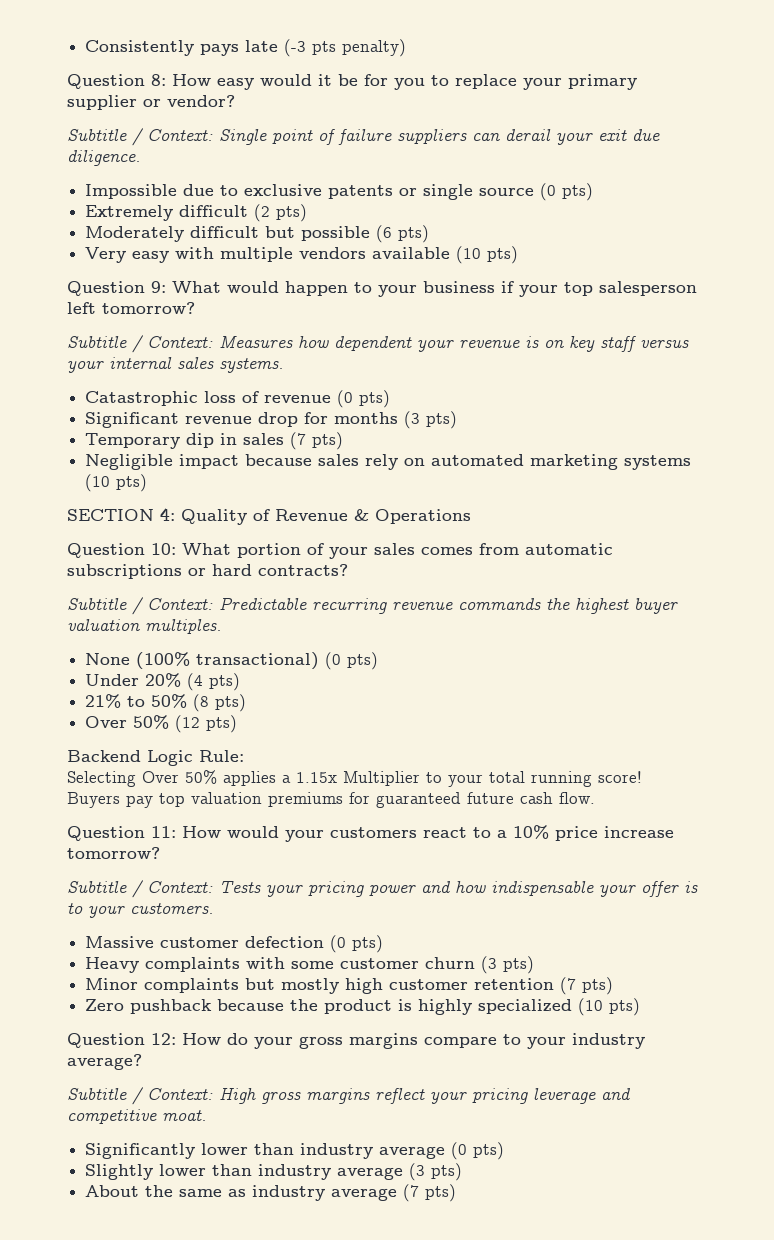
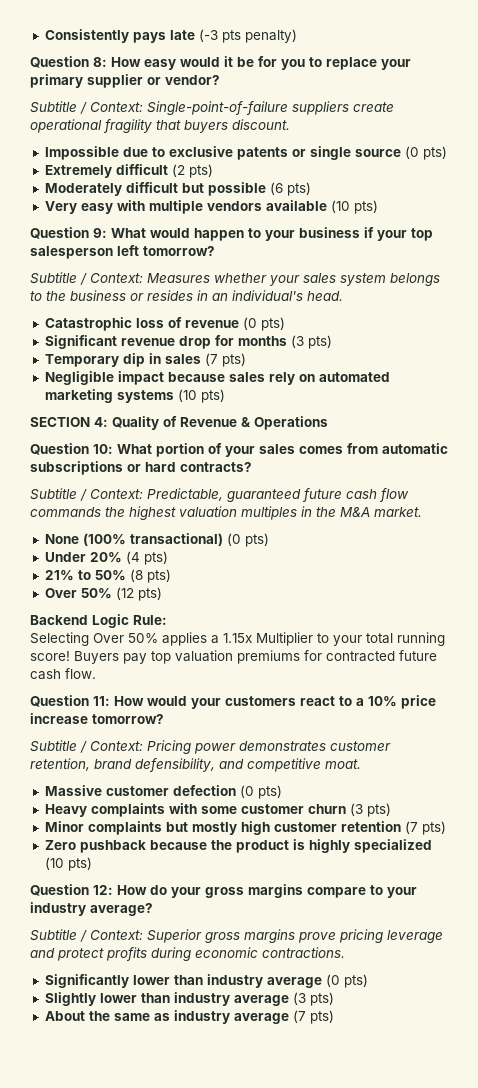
[219,129,660,145] [67,150,141,166] Single point of failure suppliers can derail your exit due diligence. -> [147,101,394,115] [30,119,290,133] Single-point-of-failure suppliers create operational fragility that buyers discount.
[298,336,689,352] [67,357,284,373] how dependent your revenue is on key staff versus your internal sales systems. -> [214,273,440,286] [30,290,343,301] whether your sales system belongs to the business or resides in an individual's head.
[219,597,678,614] [67,619,222,634] Predictable recurring revenue commands the highest buyer valuation multiples. -> [147,488,409,502] [30,506,422,520] Predictable, guaranteed future cash flow commands the highest valuation multiples in the M&A market.
[376,792,461,808] guaranteed -> [326,651,395,662] contracted
[219,881,698,897] [67,903,214,918] Tests your pricing power and how indispensable your offer is to your customers. -> [147,740,391,754] [30,758,361,772] Pricing power demonstrates customer retention, brand defensibility, and competitive moat.
[219,1087,467,1104] High gross margins reflect your -> [147,929,336,943] Superior gross margins prove
[67,1109,207,1124] competitive moat. -> [57,947,345,961] protect profits during economic contractions.

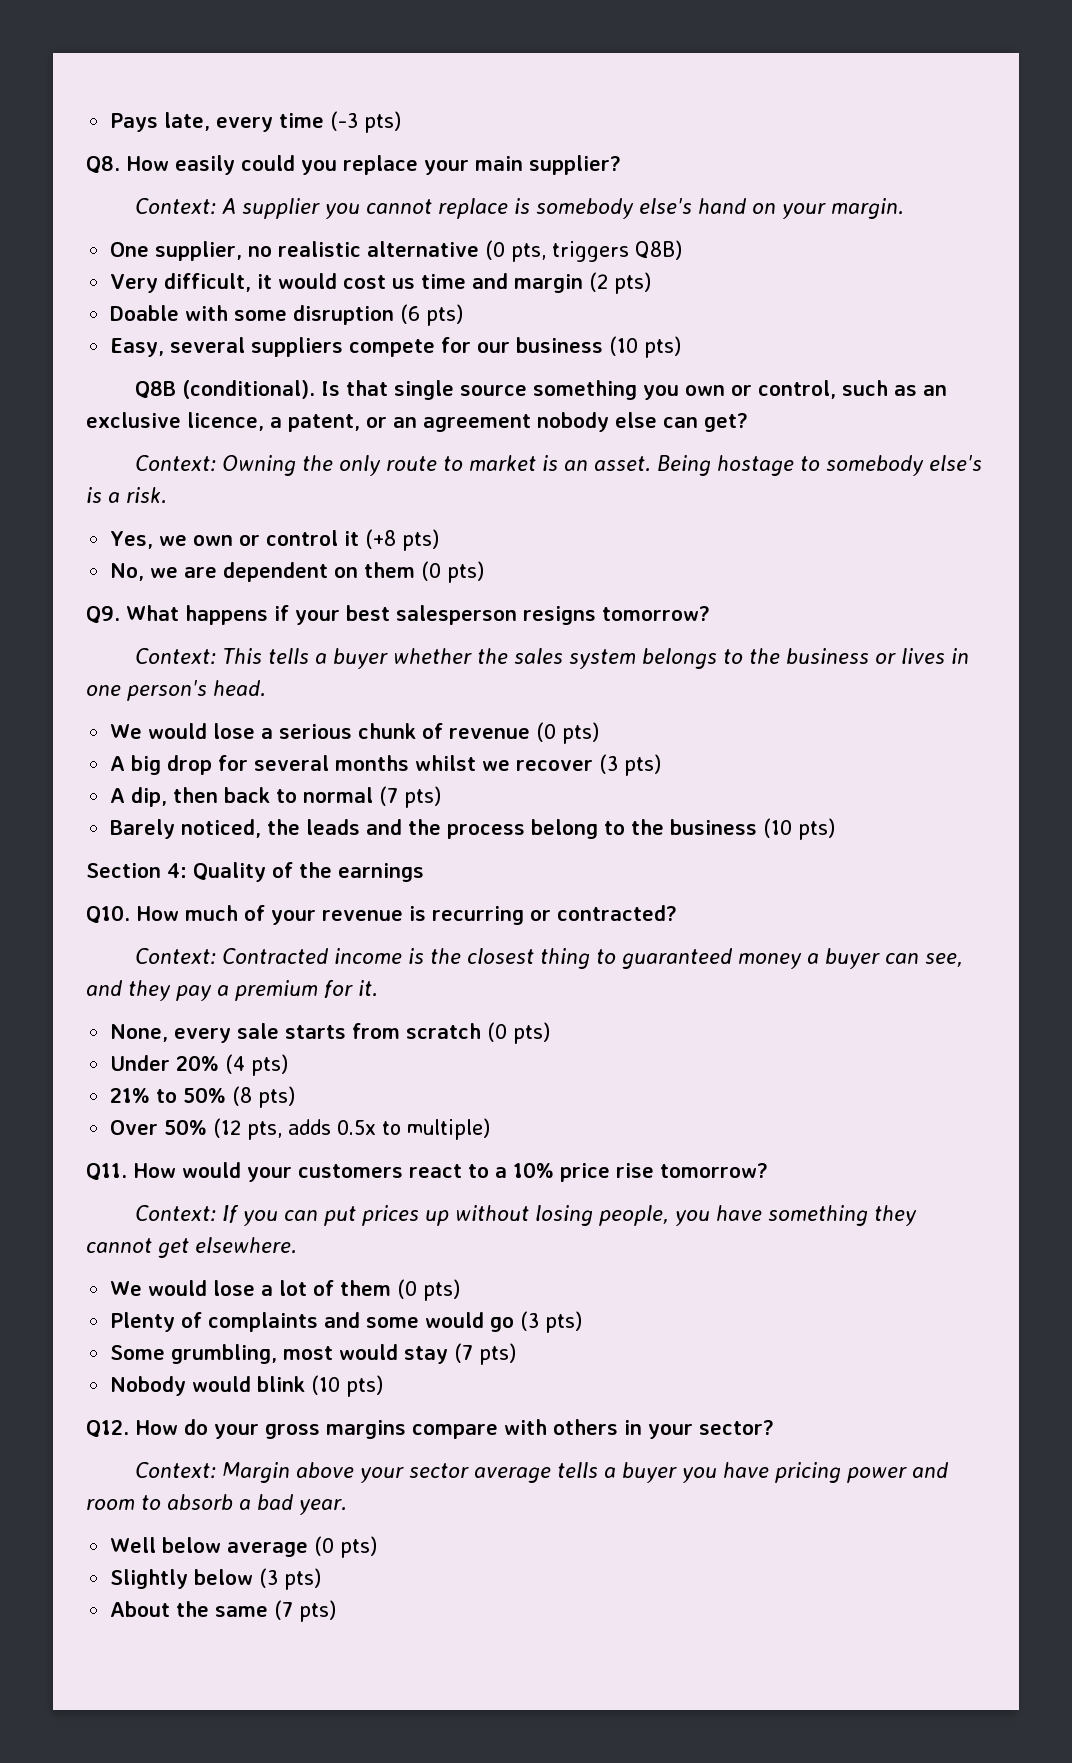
[44,29,297,43] [30,56,411,70] [30,74,220,88] [30,101,394,115] [30,119,290,133] [44,146,447,160] [44,164,213,178] [44,182,311,196] [44,200,378,214] [30,227,433,241] [30,245,215,259] [30,272,300,286] Consistently pays late (-3 pts penalty) // Question 8: How easy would it be for you to replace your primary supplier or vendor? // Subtitle / Context: Single-point-of-failure suppliers create operational fragility that buyers discount. // Impossible due to exclusive patents or single source (0 pts) // Extremely difficult (2 pts) // Moderately difficult but possible (6 pts) // Very easy with multiple vendors available (10 pts) // Question 9: What would happen to your business if your top salesperson left tomorrow? // Subtitle / Context: Measures whether your -> [110,111,402,133] [86,155,621,175] [134,198,904,219] [110,240,683,262] [110,272,652,294] [110,304,464,326] [110,336,682,358] [134,380,947,400] [86,412,748,432] [134,455,982,476] [86,487,167,504] [110,529,440,551] [110,561,485,583] [86,605,710,625] [134,648,508,669] Pays late, every time (-3 pts) // Q8. How easily could you replace your main supplier? // Context: A supplier you cannot replace is somebody else's hand on your margin. // One supplier, no realistic alternative (0 pts, triggers Q8B) // Very difficult, it would cost us time and margin (2 pts) // Doable with some disruption (6 pts) // Easy, several suppliers compete for our business (10 pts) // Q8B (conditional). Is that single source something you own or control, such as an exclusive licence, a patent, or an agreement nobody else can get? // Context: Owning the only route to market is an asset. Being hostage to somebody else's is a risk. // Yes, we own or control it (+8 pts) // No, we are dependent on them (0 pts) // Q9. What happens if your best salesperson resigns tomorrow? // Context: This tells a buyer whether the
[147,290,343,301] [44,317,285,331] [44,335,332,349] [44,353,246,367] [44,371,390,385] [44,389,225,403] [30,417,90,427] resides in an individual's head. // Catastrophic loss of revenue (0 pts) // Significant revenue drop for months (3 pts) // Temporary dip in sales (7 pts) // Negligible impact because sales rely on automated marketing systems (10 pts) // SECTION -> [900,648,969,664] [86,680,266,701] [110,722,600,744] [110,754,662,776] [110,786,442,808] [110,818,836,840] [86,863,161,878] lives in one person's head. // We would lose a serious chunk of revenue (0 pts) // A big drop for several months whilst we recover (3 pts) // A dip, then back to normal (7 pts) // Barely noticed, the leads and the process belong to the business (10 pts) // Section
[180,416,328,430] [30,443,448,457] [30,461,252,475] [30,488,409,502] [30,506,422,520] [44,533,223,546] Revenue & Operations // Question 10: What portion of your sales comes from automatic subscriptions or hard contracts? // Subtitle / Context: Predictable, guaranteed future cash flow commands the highest valuation multiples in the M&A market. // None (100% transactional) -> [299,862,424,882] [86,905,677,925] [134,948,963,969] [86,980,378,1001] [110,1023,482,1043] the earnings // Q10. How much of your revenue is recurring or contracted? // Context: Contracted income is the closest thing to guaranteed money a buyer can see, and they pay a premium for it. // None, every sale starts from scratch
[137,587,162,601] [30,614,167,628] [30,632,445,646] [30,650,437,664] [30,668,96,680] [30,695,110,707] pts) // Backend Logic Rule: // Selecting Over 50% applies a 1.15x Multiplier to your total running score! Buyers pay top valuation premiums for contracted future cash flow. // Question 11: -> [247,1118,491,1140] [86,1163,127,1181] pts, adds 0.5x to multiple) // Q11.
[30,713,164,724] [30,740,391,754] [30,758,361,772] [44,785,282,799] [44,803,391,817] [44,821,446,835] [44,839,432,853] [44,857,92,871] [30,884,113,896] increase tomorrow? // Subtitle / Context: Pricing power demonstrates customer retention, brand defensibility, and competitive moat. // Massive customer defection (0 pts) // Heavy complaints with some customer churn (3 pts) // Minor complaints but mostly high customer retention (7 pts) // Zero pushback because the product is highly specialized (10 pts) // Question 12: -> [616,1163,768,1178] [134,1205,917,1226] [86,1237,297,1258] [110,1279,461,1301] [110,1311,583,1333] [110,1343,517,1365] [110,1375,384,1397] [86,1420,129,1438] rise tomorrow? // Context: If you can put prices up without losing people, you have something they cannot get elsewhere. // We would lose a lot of them (0 pts) // Plenty of complaints and some would go (3 pts) // Some grumbling, most would stay (7 pts) // Nobody would blink (10 pts) // Q12.
[370,885,417,898] [30,902,153,916] [30,929,443,943] [30,947,345,961] [44,974,263,988] to your industry average? // Subtitle / Context: Superior gross margins prove pricing leverage and protect profits during economic contractions. // Significantly lower than industry -> [504,1419,774,1439] [134,1462,948,1483] [86,1494,347,1515] [110,1537,222,1553] with others in your sector? // Context: Margin above your sector average tells a buyer you have pricing power and room to absorb a bad year. // Well below
[99,992,289,1006] lower than industry average -> [194,1569,254,1585] below
[153,1010,289,1024] as industry average -> (269, 1611) none

